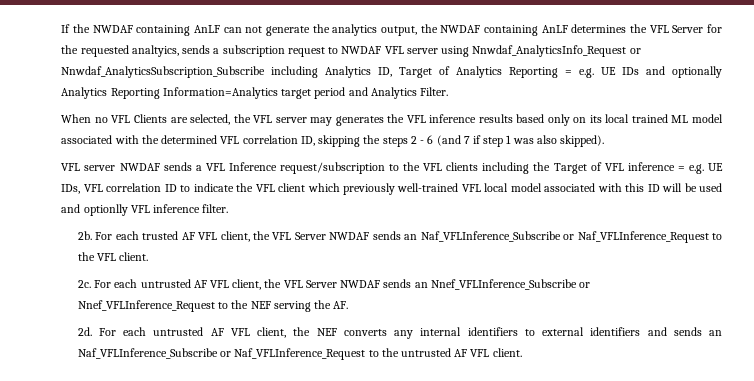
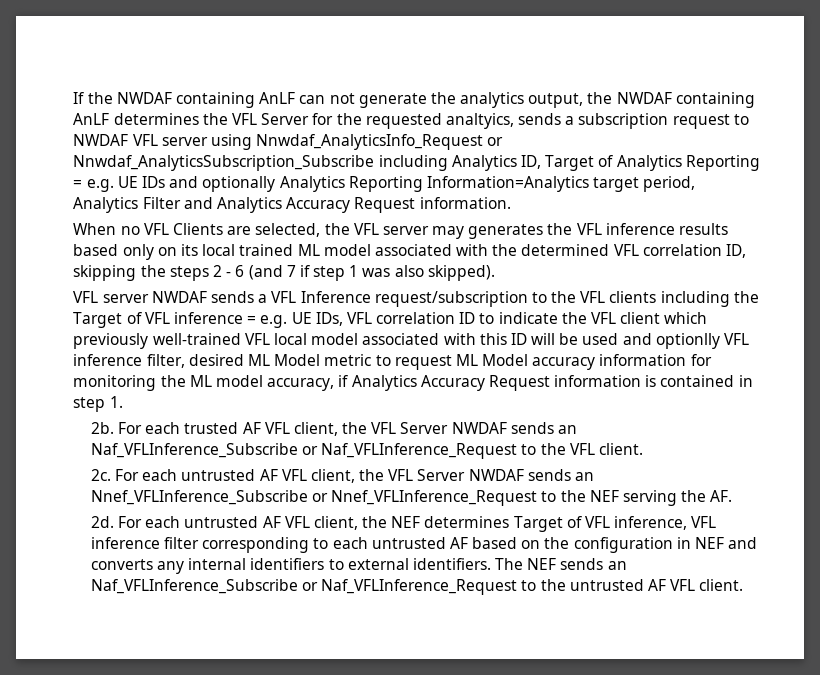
[314,87,449,99] period and Analytics Filter. -> [643,176,696,192] [73,197,511,213] period, Analytics Filter and Analytics Accuracy Request information.
[202,204,229,213] filter. -> [146,354,712,370] [73,375,753,391] [73,396,123,412] filter, desired ML Model metric to request ML Model accuracy information for monitoring the ML model accuracy, if Analytics Accuracy Request information is contained in step 1.
(337, 332) none -> [424,516,717,532] [90,537,758,553] determines Target of VFL inference, VFL inference filter corresponding to each untrusted AF based on the configuration in NEF and
[590,327,667,336] identifiers and -> [412,558,557,570] identifiers. The NEF

